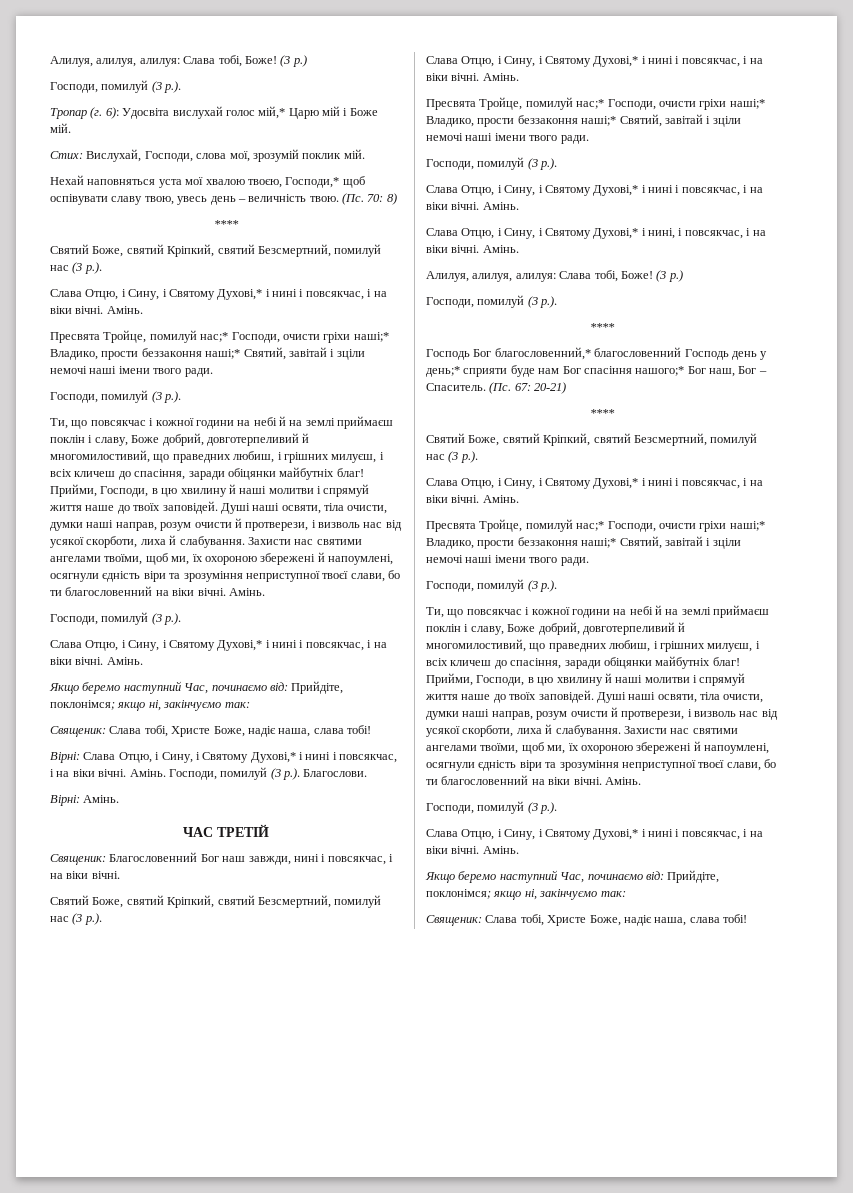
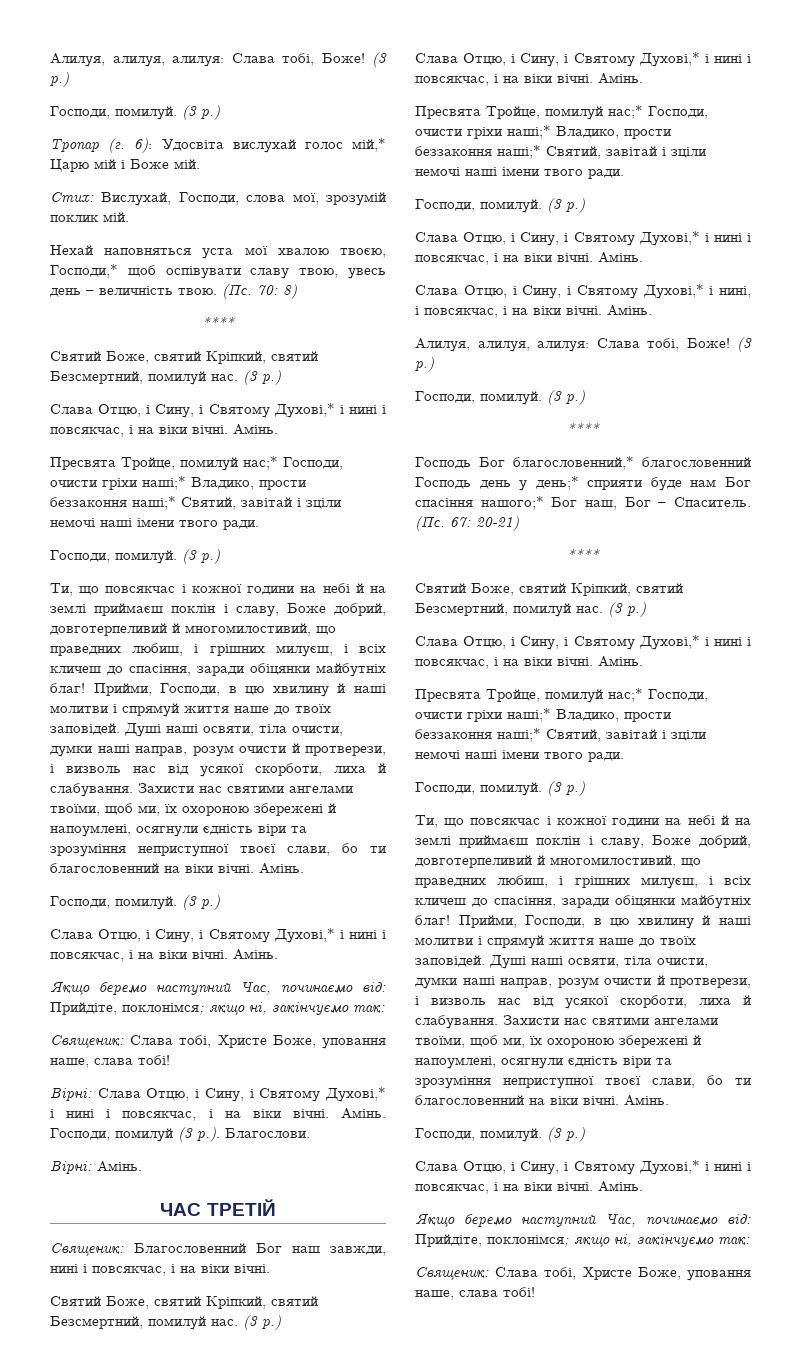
[50,55,307,67] [50,80,182,93] Алилуя, алилуя, алилуя: Слава тобі, Боже! (3 р.) // Господи, помилуй (3 р.). -> [50,52,387,67] [50,72,69,87] [50,105,220,120] Алилуя, алилуя, алилуя: Слава тобі, Боже! (3 р.) // Господи, помилуй. (3 р.)
[50,262,102,274] нас (3 р.). -> [211,370,281,385] нас. (3 р.)
[101,390,182,403] помилуй (3 р.). -> [115,549,220,564] помилуй. (3 р.)
[101,612,182,625] помилуй (3 р.). -> [115,895,220,910] помилуй. (3 р.)
[247,726,311,737] надіє наша, -> [321,1038,386,1049] [50,1058,89,1068] уповання наше,
[50,913,102,925] нас (3 р.). -> [211,1315,281,1330] нас. (3 р.)
[477,157,558,170] помилуй (3 р.). -> [480,198,585,213] помилуй. (3 р.)
[477,295,558,308] помилуй (3 р.). -> [480,390,585,405] помилуй. (3 р.)
[426,451,478,463] нас (3 р.). -> [576,602,646,617] нас. (3 р.)
[477,579,558,592] помилуй (3 р.). -> [480,781,585,796] помилуй. (3 р.)
[477,801,558,814] помилуй (3 р.). -> [480,1127,585,1142] помилуй. (3 р.)
[623,915,687,926] надіє наша, -> [687,1270,751,1281] [415,1290,454,1300] уповання наше,

